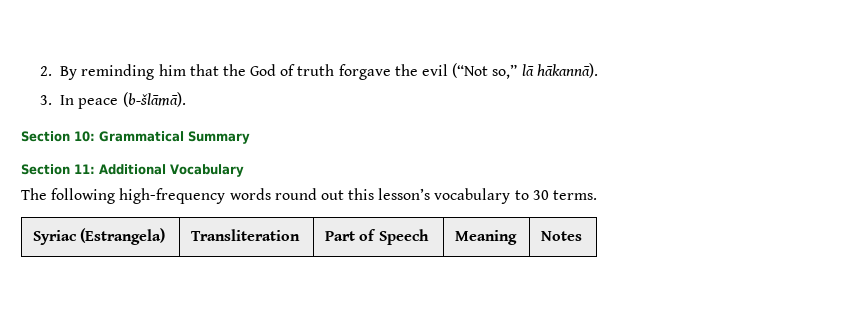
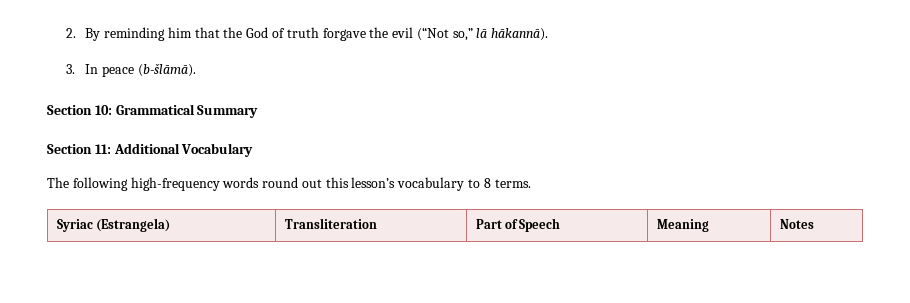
[532,190,549,200] 30 -> [483,178,491,188] 8

